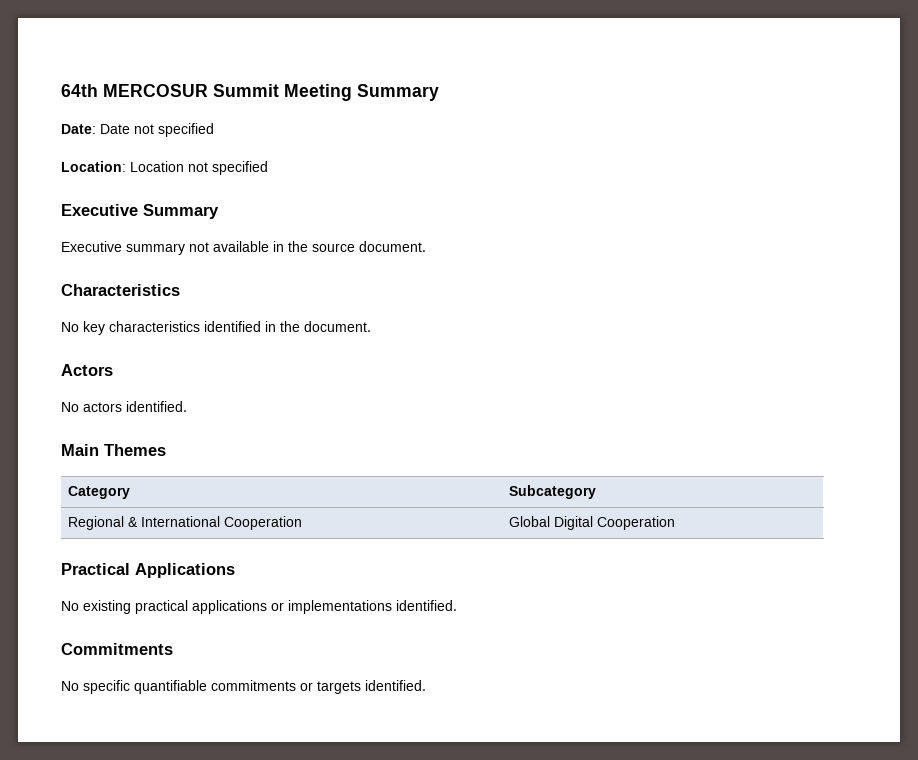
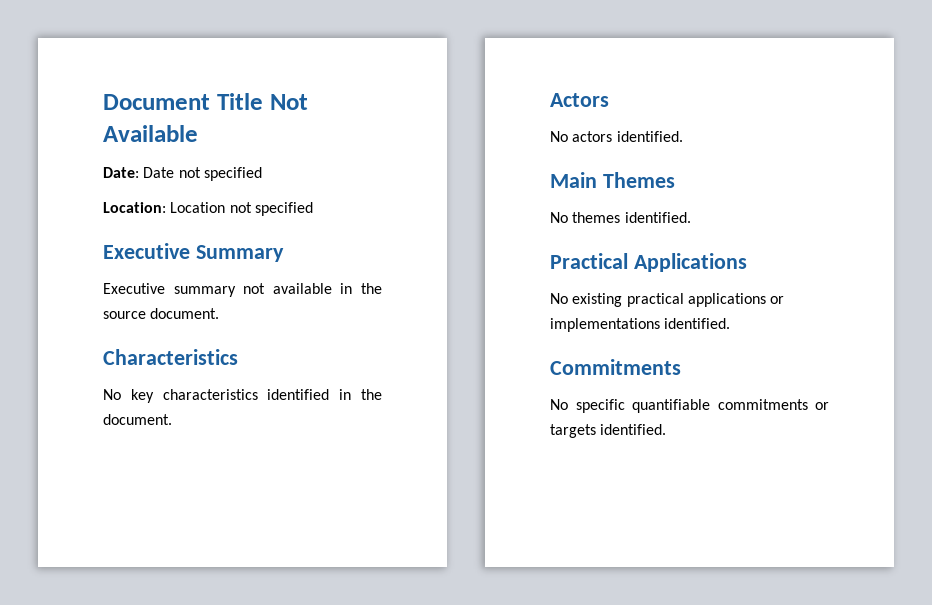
[61,84,439,101] 64th MERCOSUR Summit Meeting Summary -> [103,93,308,110] [103,125,198,142] Document Title Not Available
[67,486,130,499] [508,485,596,499] [67,516,302,530] [508,516,675,530] // Category | Subcategory // Regional & International Cooperation | Global Digital Cooperation -> [550,212,691,223] // No themes identified.

